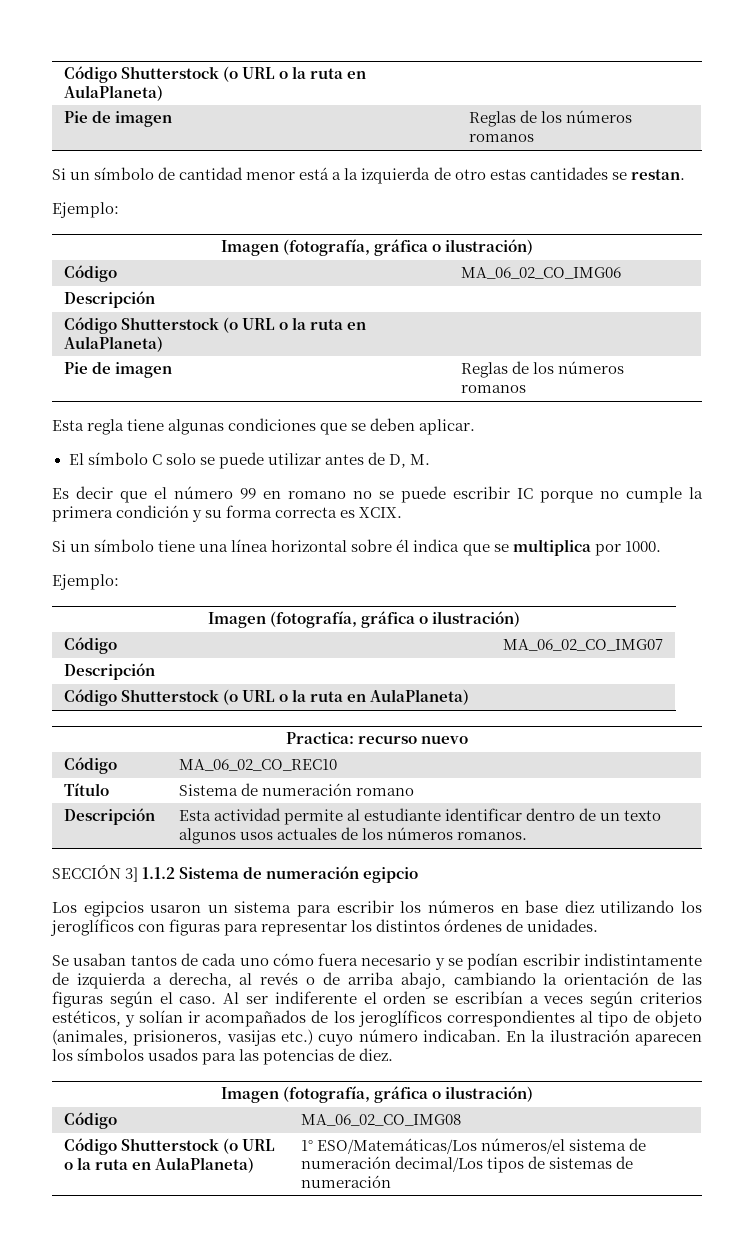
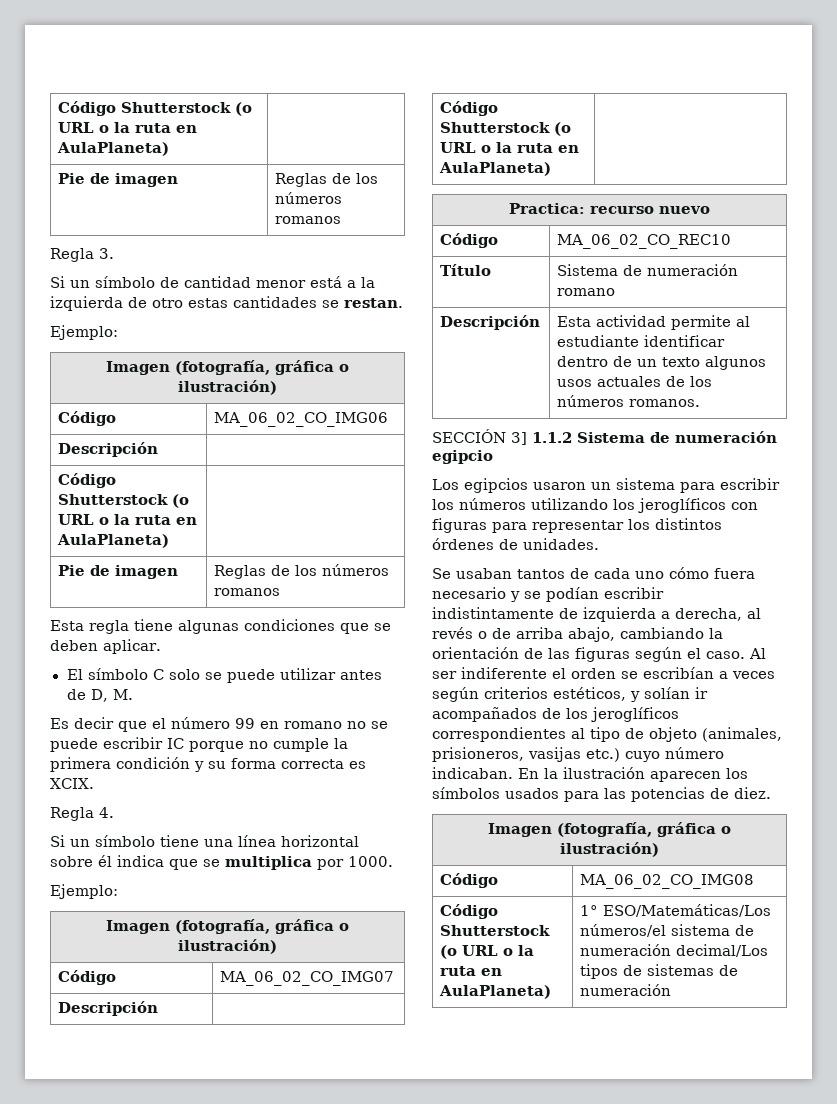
(534, 138) none -> [50,248,114,262] // Regla 3.
(403, 512) none -> [50,807,114,821] // Regla 4.
[500,900,594,913] en base diez -> (526, 504) none

